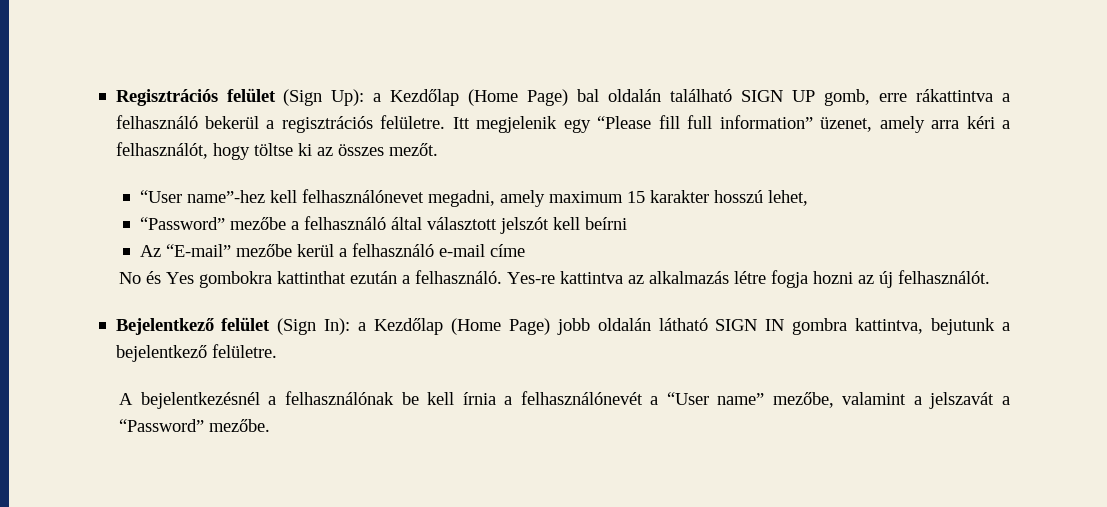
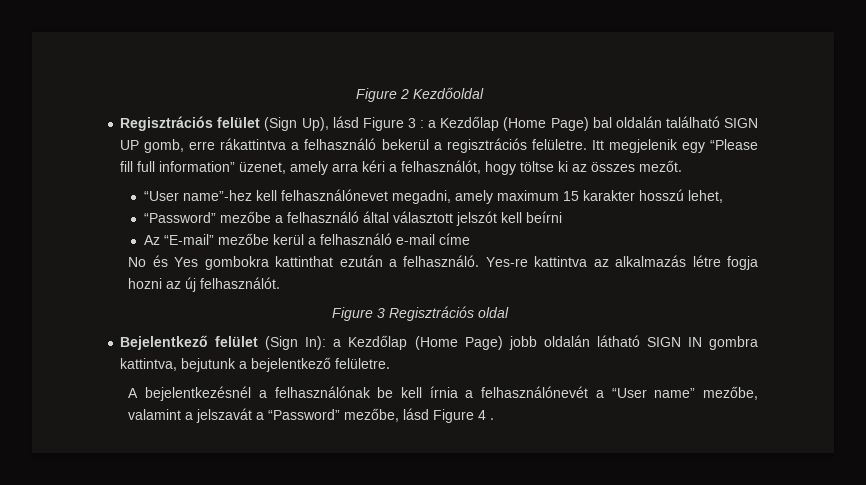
[115,88,365,106] Regisztrációs felület (Sign Up): -> [356,87,484,102] [120,116,425,131] Figure 2 Kezdőoldal // Regisztrációs felület (Sign Up), lásd Figure 3 :
(991, 277) none -> [331,306,509,321] // Figure 3 Regisztrációs oldal
[209,419,271,432] mezőbe. -> [344,408,495,423] mezőbe, lásd Figure 4 .

